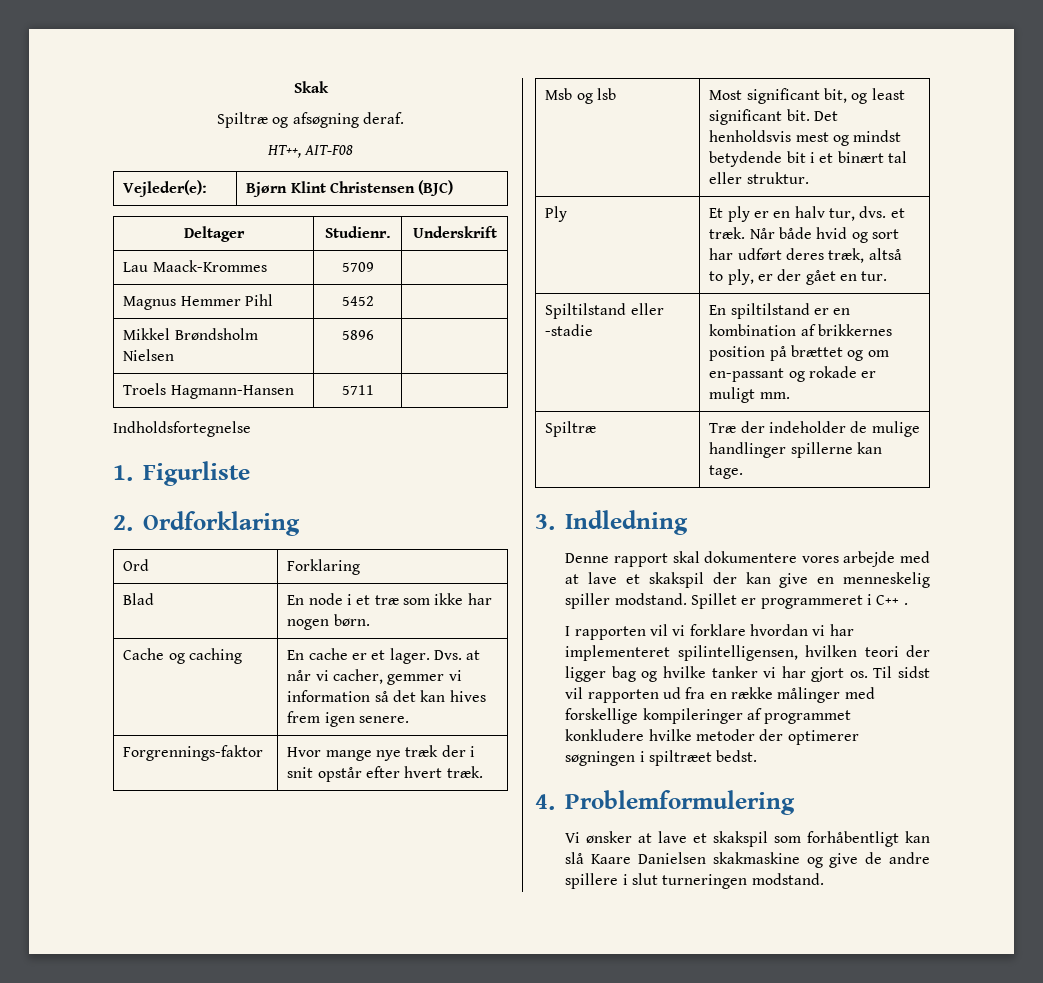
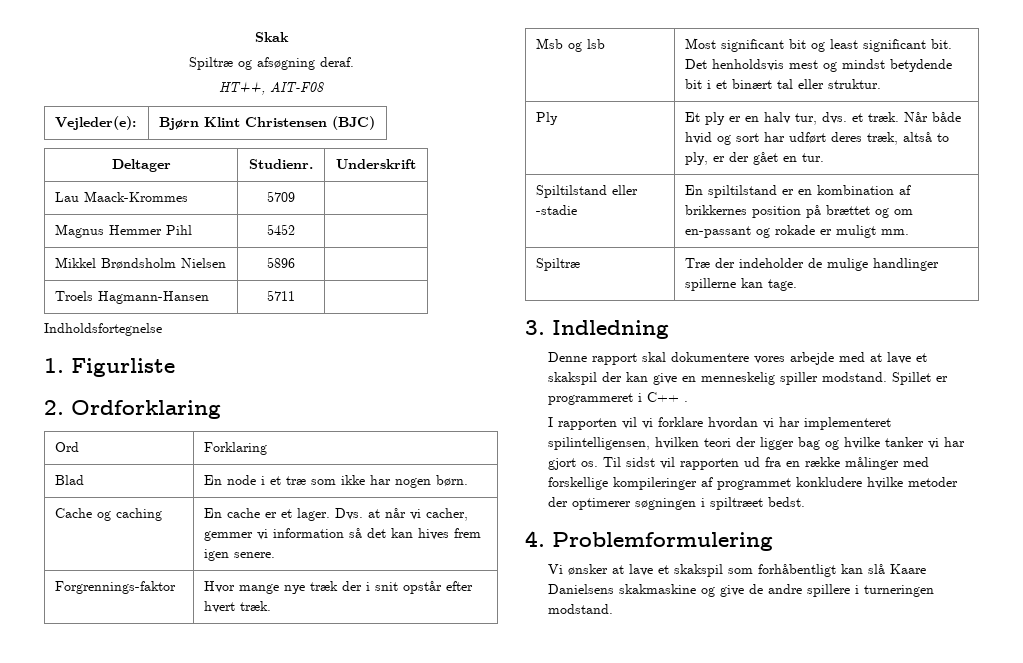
[823,88,847,103] bit, -> [789,39,807,49] bit
[637,852,706,864] Danielsen -> [548,584,615,594] Danielsens
[631,873,658,885] slut -> (860, 589) none

